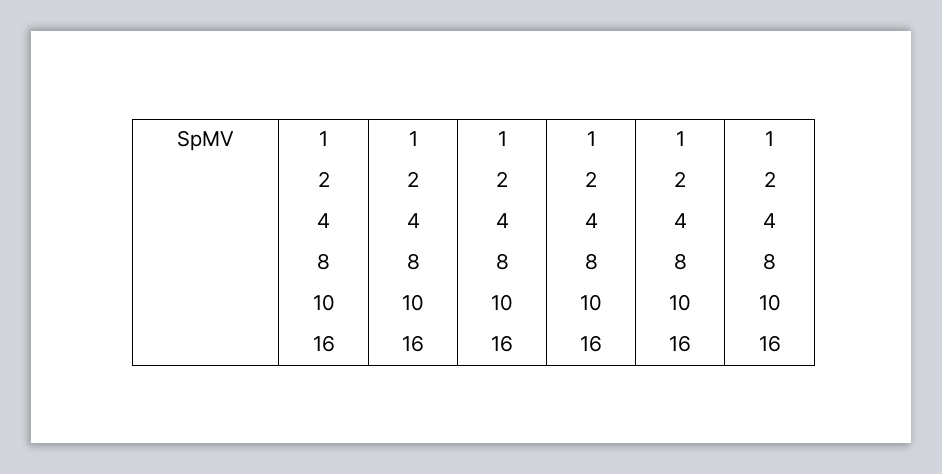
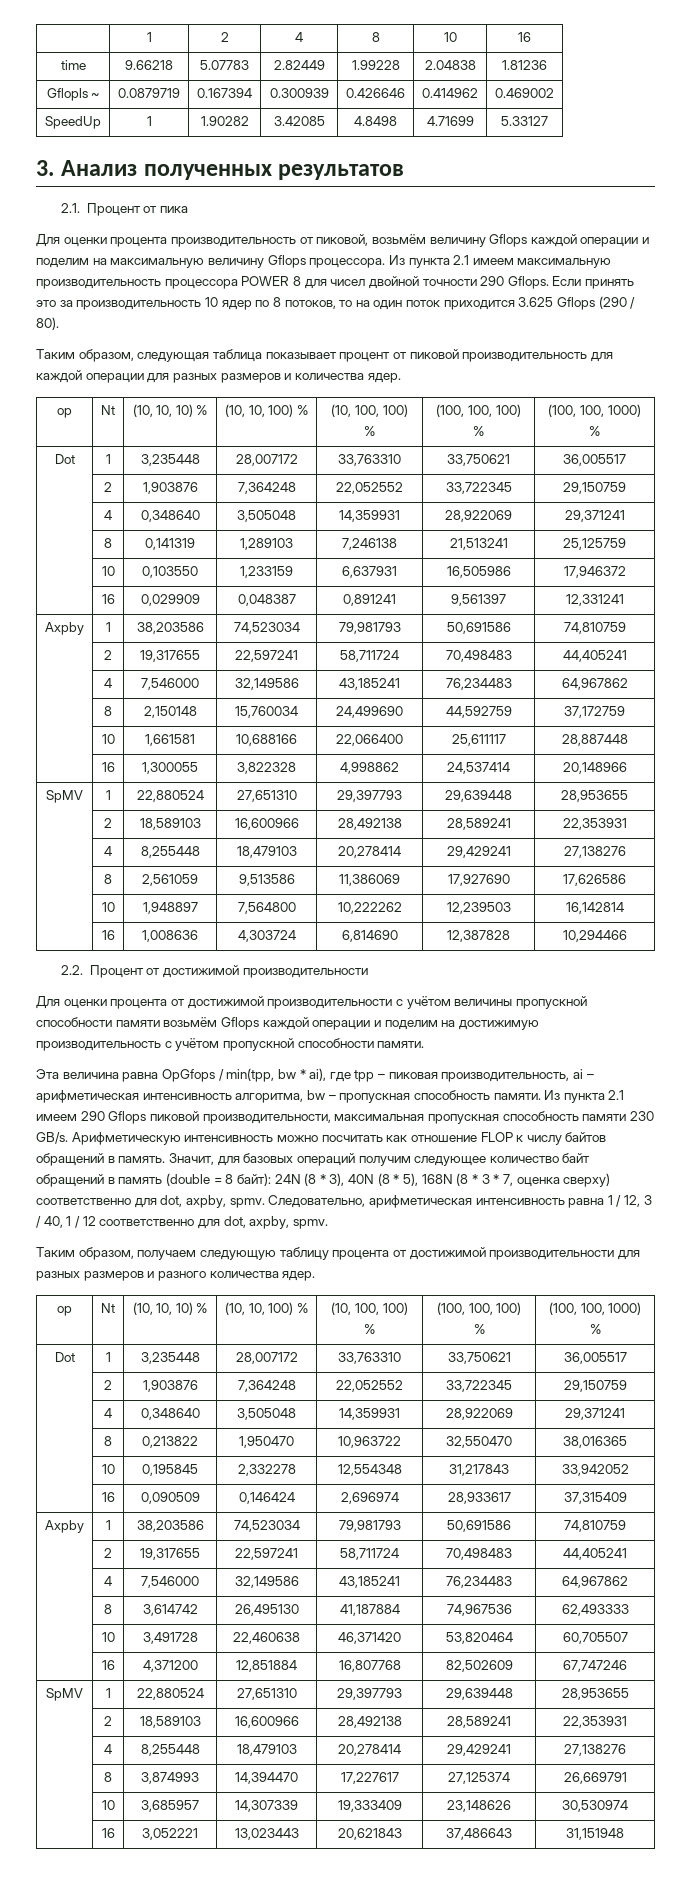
[177,130,234,151] [319,131,328,146] [317,171,330,187] [317,213,330,228] [317,253,330,270] [312,294,335,311] [312,335,335,352] [408,131,418,146] [407,171,419,187] [406,213,420,228] [406,253,420,270] [402,294,424,311] [402,335,424,352] [497,131,507,146] [496,171,508,187] [495,213,509,228] [495,253,509,270] [491,294,513,311] [491,335,513,352] [586,131,596,146] [585,171,597,187] [584,213,598,228] [584,253,598,270] [580,294,602,311] [580,335,602,352] [675,131,685,146] [674,171,686,187] [673,213,687,228] [673,253,687,270] [669,294,691,311] [669,335,691,352] [765,131,774,146] [763,171,776,187] [763,213,776,228] [763,253,776,270] [758,294,781,311] [758,335,781,352] SpMV | 1 // 2 // 4 // 8 // 10 // 16 | 1 // 2 // 4 // 8 // 10 // 16 | 1 // 2 // 4 // 8 // 10 // 16 | 1 // 2 // 4 // 8 // 10 // 16 | 1 // 2 // 4 // 8 // 10 // 16 | 1 // 2 // 4 // 8 // 10 // 16 -> [146,32,152,42] [220,32,229,42] [295,32,303,42] [371,32,380,42] [443,32,457,42] [518,32,531,42] [60,60,86,70] [125,60,173,70] [200,60,250,70] [273,60,325,70] [351,60,400,70] [424,60,476,70] [502,60,547,70] [46,88,100,101] [118,88,180,98] [197,88,253,98] [269,88,329,98] [346,88,405,98] [422,88,478,98] [495,88,554,98] [45,116,101,129] [146,116,152,126] [200,116,249,126] [273,116,325,126] [354,116,397,126] [426,116,474,126] [501,116,548,126] [36,160,404,180] [61,203,189,216] [36,234,650,247] [36,255,612,268] [36,276,635,289] [36,296,636,310] [36,317,59,330] [36,349,613,362] [36,370,401,383] [57,408,72,418] [101,405,115,415] [132,404,208,417] [225,404,308,417] [331,404,408,417] [364,426,375,436] [436,404,521,417] [473,426,484,436] [548,404,641,417] [589,426,600,436] [54,454,75,464] [105,454,111,464] [140,454,200,466] [235,454,298,466] [338,454,401,466] [447,454,510,466] [563,454,626,466] [104,482,112,492] [142,482,198,494] [237,482,296,494] [336,482,403,494] [445,482,512,494] [563,482,626,494] [104,510,112,520] [140,510,200,522] [237,510,296,522] [339,510,400,522] [445,510,512,522] [564,510,625,522] [104,538,112,548] [145,538,195,550] [240,538,293,550] [342,538,397,550] [449,538,508,550] [563,538,626,550] [101,566,115,576] [142,566,198,578] [240,566,293,578] [342,566,397,578] [446,566,511,578] [563,566,626,578] [101,594,115,604] [140,594,200,606] [237,594,296,606] [343,594,396,606] [451,594,506,606] [565,594,624,606] [45,622,84,635] [105,622,111,632] [136,622,204,634] [233,622,300,634] [338,622,401,634] [446,622,511,634] [563,622,626,634] [104,650,112,660] [140,650,200,662] [235,650,298,662] [340,650,399,662] [445,650,512,662] [562,650,627,662] [104,678,112,688] [141,678,199,690] [234,678,299,690] [339,678,400,690] [445,678,512,690] [561,678,628,690] [104,706,112,716] [143,706,197,718] [235,706,298,718] [336,706,403,718] [445,706,512,718] [564,706,625,718] [101,734,115,744] [145,734,195,746] [236,734,297,746] [336,734,403,746] [451,734,506,746] [561,734,628,746] [101,762,115,772] [142,762,198,774] [237,762,296,774] [340,762,399,774] [447,762,510,774] [562,762,627,774] [46,790,83,803] [105,790,111,800] [136,790,204,802] [236,790,297,802] [337,790,402,802] [445,790,512,802] [561,790,628,802] [104,818,112,828] [139,818,201,830] [234,818,299,830] [337,818,402,830] [446,818,511,830] [562,818,627,830] [104,846,112,856] [140,846,200,858] [236,846,297,858] [338,846,401,858] [446,846,511,858] [563,846,626,858] [104,874,112,884] [142,874,198,886] [238,874,295,886] [339,874,400,886] [447,874,510,886] [563,874,626,886] [101,902,115,912] [142,902,198,914] [237,902,296,914] [337,902,402,914] [446,902,511,914] [565,902,624,914] [101,930,115,940] [142,930,198,942] [237,930,296,942] [341,930,398,942] [447,930,510,942] [562,930,627,942] [61,965,368,978] [36,996,587,1009] [36,1017,539,1030] [36,1038,425,1051] [36,1068,594,1082] [36,1090,625,1103] [36,1111,654,1124] [36,1132,607,1145] [36,1153,591,1166] [36,1173,611,1187] [36,1195,652,1208] [36,1216,328,1229] [36,1247,640,1260] [36,1271,316,1281] [57,1306,72,1316] [101,1303,115,1313] [132,1302,208,1315] [225,1302,308,1315] [331,1302,408,1315] [364,1324,375,1334] [436,1302,522,1315] [473,1324,485,1334] [548,1302,642,1315] [589,1324,601,1334] [54,1352,75,1362] [105,1352,111,1362] [140,1352,200,1364] [235,1352,298,1364] [338,1352,401,1364] [447,1352,511,1364] [563,1352,627,1364] [104,1380,112,1390] [142,1380,198,1392] [237,1380,296,1392] [336,1380,403,1392] [446,1380,512,1392] [563,1380,627,1392] [104,1408,112,1418] [140,1408,200,1420] [237,1408,296,1420] [339,1408,400,1420] [445,1408,513,1420] [565,1408,625,1420] [104,1436,112,1446] [142,1436,198,1448] [239,1436,294,1448] [338,1436,401,1448] [446,1436,512,1448] [563,1436,627,1448] [101,1464,115,1474] [142,1464,198,1476] [237,1464,296,1476] [337,1464,402,1476] [449,1464,509,1476] [561,1464,629,1476] [101,1492,115,1502] [140,1492,200,1504] [238,1492,295,1504] [340,1492,399,1504] [447,1492,511,1504] [563,1492,627,1504] [45,1520,84,1533] [105,1520,111,1530] [136,1520,204,1532] [233,1520,300,1532] [338,1520,401,1532] [447,1520,511,1532] [564,1520,626,1532] [104,1548,112,1558] [140,1548,200,1560] [235,1548,298,1560] [340,1548,399,1560] [446,1548,512,1560] [563,1548,627,1560] [104,1576,112,1586] [141,1576,199,1588] [234,1576,299,1588] [339,1576,400,1588] [446,1576,512,1588] [562,1576,628,1588] [104,1604,112,1614] [142,1604,198,1616] [234,1604,299,1616] [339,1604,400,1616] [446,1604,512,1616] [561,1604,629,1616] [101,1632,115,1642] [142,1632,198,1644] [233,1632,300,1644] [338,1632,401,1644] [445,1632,513,1644] [562,1632,628,1644] [101,1660,115,1670] [142,1660,198,1672] [236,1660,297,1672] [338,1660,401,1672] [445,1660,513,1672] [563,1660,627,1672] [46,1688,83,1701] [105,1688,111,1698] [136,1688,204,1700] [236,1688,297,1700] [337,1688,402,1700] [445,1688,513,1700] [561,1688,629,1700] [104,1716,112,1726] [139,1716,201,1728] [234,1716,299,1728] [337,1716,402,1728] [447,1716,511,1728] [563,1716,627,1728] [104,1744,112,1754] [140,1744,200,1756] [236,1744,297,1756] [338,1744,401,1756] [447,1744,511,1756] [564,1744,626,1756] [104,1772,112,1782] [141,1772,199,1784] [235,1772,298,1784] [340,1772,399,1784] [448,1772,510,1784] [563,1772,627,1784] [101,1800,115,1810] [141,1800,199,1812] [235,1800,298,1812] [337,1800,402,1812] [447,1800,511,1812] [562,1800,628,1812] [101,1828,115,1838] [142,1828,198,1840] [234,1828,299,1840] [337,1828,402,1840] [446,1828,512,1840] [566,1828,624,1840] | 1 | 2 | 4 | 8 | 10 | 16 // time | 9.66218 | 5.07783 | 2.82449 | 1.99228 | 2.04838 | 1.81236 // Gflopls ~ | 0.0879719 | 0.167394 | 0.300939 | 0.426646 | 0.414962 | 0.469002 // SpeedUp | 1 | 1.90282 | 3.42085 | 4.8498 | 4.71699 | 5.33127 // 3. Анализ полученных результатов // 2.1. Процент от пика // Для оценки процента производительность от пиковой, возьмём величину Gflops каждой операции и поделим на максимальную величину Gflops процессора. Из пункта 2.1 имеем максимальную производительность процессора POWER 8 для чисел двойной точности 290 Gflops. Если принять это за производительность 10 ядер по 8 потоков, то на один поток приходится 3.625 Gflops (290 / 80). // Таким образом, следующая таблица показывает процент от пиковой производительность для каждой операции для разных размеров и количества ядер. // op | Nt | (10, 10, 10) % | (10, 10, 100) % | (10, 100, 100) % | (100, 100, 100) % | (100, 100, 1000) % // Dot | 1 | 3,235448 | 28,007172 | 33,763310 | 33,750621 | 36,005517 // | 2 | 1,903876 | 7,364248 | 22,052552 | 33,722345 | 29,150759 // | 4 | 0,348640 | 3,505048 | 14,359931 | 28,922069 | 29,371241 // | 8 | 0,141319 | 1,289103 | 7,246138 | 21,513241 | 25,125759 // | 10 | 0,103550 | 1,233159 | 6,637931 | 16,505986 | 17,946372 // | 16 | 0,029909 | 0,048387 | 0,891241 | 9,561397 | 12,331241 // Axpby | 1 | 38,203586 | 74,523034 | 79,981793 | 50,691586 | 74,810759 // | 2 | 19,317655 | 22,597241 | 58,711724 | 70,498483 | 44,405241 // | 4 | 7,546000 | 32,149586 | 43,185241 | 76,234483 | 64,967862 // | 8 | 2,150148 | 15,760034 | 24,499690 | 44,592759 | 37,172759 // | 10 | 1,661581 | 10,688166 | 22,066400 | 25,611117 | 28,887448 // | 16 | 1,300055 | 3,822328 | 4,998862 | 24,537414 | 20,148966 // SpMV | 1 | 22,880524 | 27,651310 | 29,397793 | 29,639448 | 28,953655 // | 2 | 18,589103 | 16,600966 | 28,492138 | 28,589241 | 22,353931 // | 4 | 8,255448 | 18,479103 | 20,278414 | 29,429241 | 27,138276 // | 8 | 2,561059 | 9,513586 | 11,386069 | 17,927690 | 17,626586 // | 10 | 1,948897 | 7,564800 | 10,222262 | 12,239503 | 16,142814 // | 16 | 1,008636 | 4,303724 | 6,814690 | 12,387828 | 10,294466 // 2.2. Процент от достижимой производительности // Для оценки процента от достижимой производительности с учётом величины пропускной способности памяти возьмём Gflops каждой операции и поделим на достижимую производительность с учётом пропускной способности памяти. // Эта величина равна OpGfops / min(tpp, bw * ai), где tpp – пиковая производительность, ai – арифметическая интенсивность алгоритма, bw – пропускная способность памяти. Из пункта 2.1 имеем 290 Gflops пиковой производительности, максимальная пропускная способность памяти 230 GB/s. Арифметическую интенсивность можно посчитать как отношение FLOP к числу байтов обращений в память. Значит, для базовых операций получим следующее количество байт обращений в память (double = 8 байт): 24N (8 * 3), 40N (8 * 5), 168N (8 * 3 * 7, оценка сверху) соответственно для dot, axpby, spmv. Следовательно, арифметическая интенсивность равна 1 / 12, 3 / 40, 1 / 12 соответственно для dot, axpby, spmv. // Таким образом, получаем следующую таблицу процента от достижимой производительности для разных размеров и разного количества ядер. // op | Nt | (10, 10, 10) % | (10, 10, 100) % | (10, 100, 100) % | (100, 100, 100) % | (100, 100, 1000) % // Dot | 1 | 3,235448 | 28,007172 | 33,763310 | 33,750621 | 36,005517 // | 2 | 1,903876 | 7,364248 | 22,052552 | 33,722345 | 29,150759 // | 4 | 0,348640 | 3,505048 | 14,359931 | 28,922069 | 29,371241 // | 8 | 0,213822 | 1,950470 | 10,963722 | 32,550470 | 38,016365 // | 10 | 0,195845 | 2,332278 | 12,554348 | 31,217843 | 33,942052 // | 16 | 0,090509 | 0,146424 | 2,696974 | 28,933617 | 37,315409 // Axpby | 1 | 38,203586 | 74,523034 | 79,981793 | 50,691586 | 74,810759 // | 2 | 19,317655 | 22,597241 | 58,711724 | 70,498483 | 44,405241 // | 4 | 7,546000 | 32,149586 | 43,185241 | 76,234483 | 64,967862 // | 8 | 3,614742 | 26,495130 | 41,187884 | 74,967536 | 62,493333 // | 10 | 3,491728 | 22,460638 | 46,371420 | 53,820464 | 60,705507 // | 16 | 4,371200 | 12,851884 | 16,807768 | 82,502609 | 67,747246 // SpMV | 1 | 22,880524 | 27,651310 | 29,397793 | 29,639448 | 28,953655 // | 2 | 18,589103 | 16,600966 | 28,492138 | 28,589241 | 22,353931 // | 4 | 8,255448 | 18,479103 | 20,278414 | 29,429241 | 27,138276 // | 8 | 3,874993 | 14,394470 | 17,227617 | 27,125374 | 26,669791 // | 10 | 3,685957 | 14,307339 | 19,333409 | 23,148626 | 30,530974 // | 16 | 3,052221 | 13,023443 | 20,621843 | 37,486643 | 31,151948

